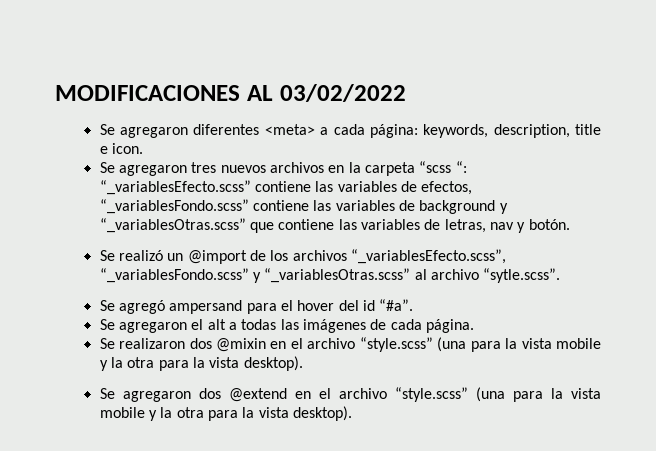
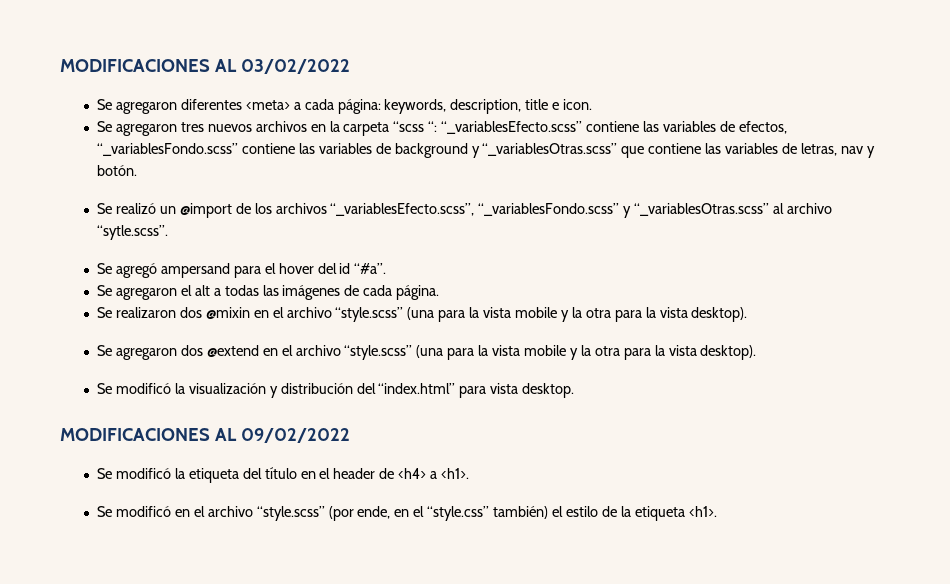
(352, 413) none -> [97,383,575,398] [60,428,350,443] [97,467,470,483] [97,506,717,521] // Se modificó la visualización y distribución del “index.html” para vista desktop. // MODIFICACIONES AL 09/02/2022 // Se modificó la etiqueta del título en el header de <h4> a <h1>. // Se modificó en el archivo “style.scss” (por ende, en el “style.css” también) el estilo de la etiqueta <h1>.

